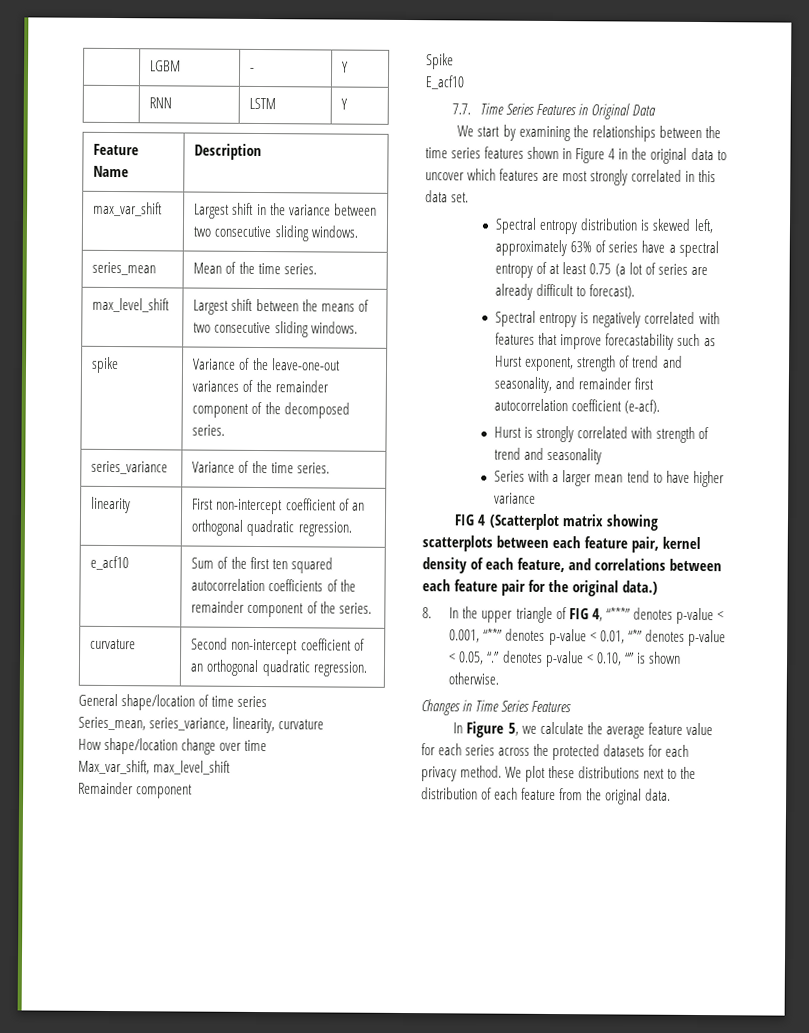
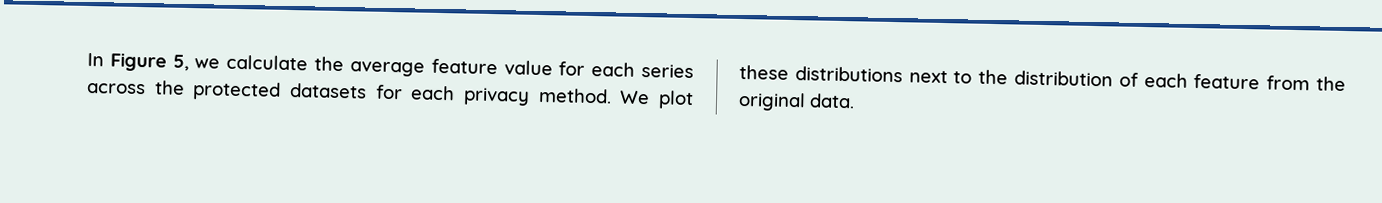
[150,60,182,72] [250,67,256,72] [342,61,350,73] [149,97,173,109] [249,97,277,110] [341,98,349,110] [93,143,140,156] [93,165,130,178] [194,143,263,161] [93,201,164,217] [194,202,377,219] [193,225,358,242] [92,261,157,276] [193,261,317,275] [92,297,171,313] [193,298,369,315] [193,321,358,338] [91,356,120,374] [192,357,341,371] [192,379,328,393] [192,401,350,419] [192,424,226,436] [91,460,169,475] [192,460,330,474] [91,496,132,514] [192,498,365,515] [191,519,352,537] [90,555,130,571] [191,556,333,574] [191,578,356,592] [191,600,372,618] [90,638,137,650] [191,637,365,655] [190,659,368,677] [78,693,268,711] [78,716,325,734] [78,737,268,755] [78,759,232,775] [78,781,194,799] [426,53,454,70] [425,75,465,90] [452,102,657,120] [457,124,721,142] [425,146,727,164] [425,168,717,186] [425,190,470,203] [495,217,714,235] [495,239,719,258] [495,261,708,278] [495,283,636,300] [495,310,720,328] [495,332,716,350] [495,355,683,372] [494,376,655,394] [494,398,661,414] [494,425,709,443] [494,447,603,465] [494,469,724,488] [494,492,537,504] [454,513,659,531] [422,535,702,553] [422,557,723,574] [422,579,659,597] [422,606,724,625] [449,628,726,647] [449,650,681,668] [448,672,500,685] [421,699,572,716] | LGBM | - | Y // | RNN | LSTM | Y // Feature Name | Description // max_var_shift | Largest shift in the variance between two consecutive sliding windows. // series_mean | Mean of the time series. // max_level_shift | Largest shift between the means of two consecutive sliding windows. // spike | Variance of the leave-one-out variances of the remainder component of the decomposed series. // series_variance | Variance of the time series. // linearity | First non-intercept coefficient of an orthogonal quadratic regression. // e_acf10 | Sum of the first ten squared autocorrelation coefficients of the remainder component of the series. // curvature | Second non-intercept coefficient of an orthogonal quadratic regression. // General shape/location of time series // Series_mean, series_variance, linearity, curvature // How shape/location change over time // Max_var_shift, max_level_shift // Remainder component // Spike // E_acf10 // 7.7. Time Series Features in Original Data // We start by examining the relationships between the time series features shown in Figure 4 in the original data to uncover which features are most strongly correlated in this data set. // Spectral entropy distribution is skewed left, approximately 63% of series have a spectral entropy of at least 0.75 (a lot of series are already difficult to forecast). // Spectral entropy is negatively correlated with features that improve forecastability such as Hurst exponent, strength of trend and seasonality, and remainder first autocorrelation coefficient (e-acf). // Hurst is strongly correlated with strength of trend and seasonality // Series with a larger mean tend to have higher variance // FIG 4 (Scatterplot matrix showing scatterplots between each feature pair, kernel density of each feature, and correlations between each feature pair for the original data.) // 8. In the upper triangle of FIG 4, “***” denotes p-value < 0.001, “**” denotes p-value < 0.01, “*” denotes p-value < 0.05, “.” denotes p-value < 0.10, “” is shown otherwise. // Changes in Time Series Features // -> (87, 59) none

